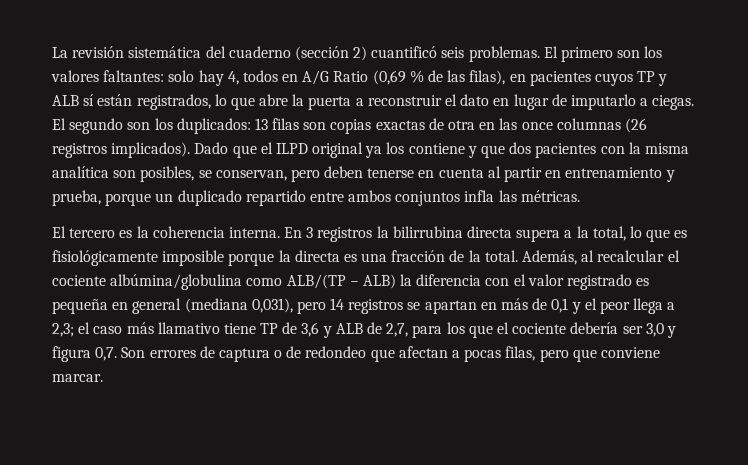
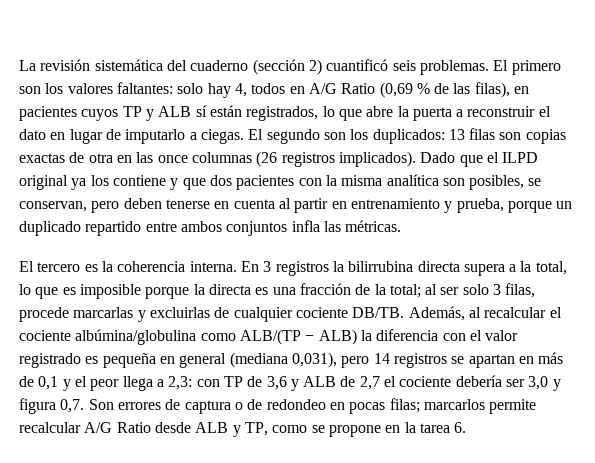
[52,250,158,266] fisiológicamente -> (76, 291) none
[484,250,518,262] total. -> [389,283,536,298] [19,307,405,322] total; al ser solo 3 filas, procede marcarlas y excluirlas de cualquier cociente DB/TB.
[52,322,256,337] 2,3; el caso más llamativo tiene -> [168,376,220,390] 2,3: con
[386,322,493,338] 2,7, para los que -> [359,376,380,390] 2,7
[370,346,660,362] [52,374,103,382] que afectan a pocas filas, pero que conviene marcar. -> [329,398,537,414] [19,422,467,437] en pocas filas; marcarlos permite recalcular A/G Ratio desde ALB y TP, como se propone en la tarea 6.

